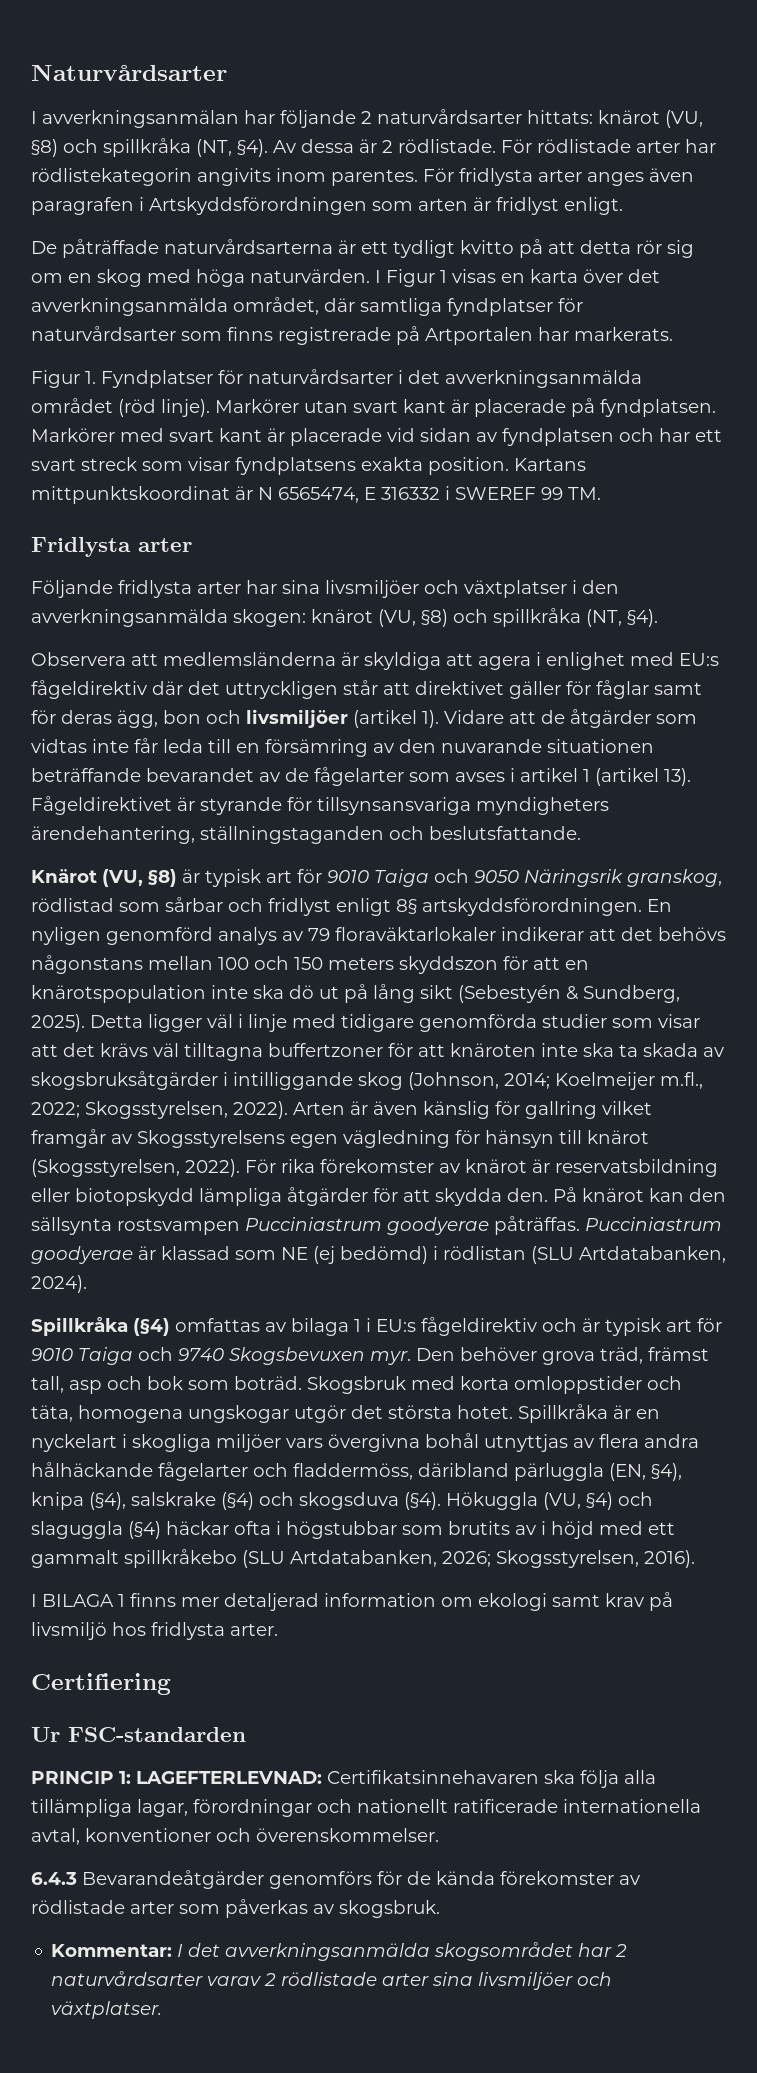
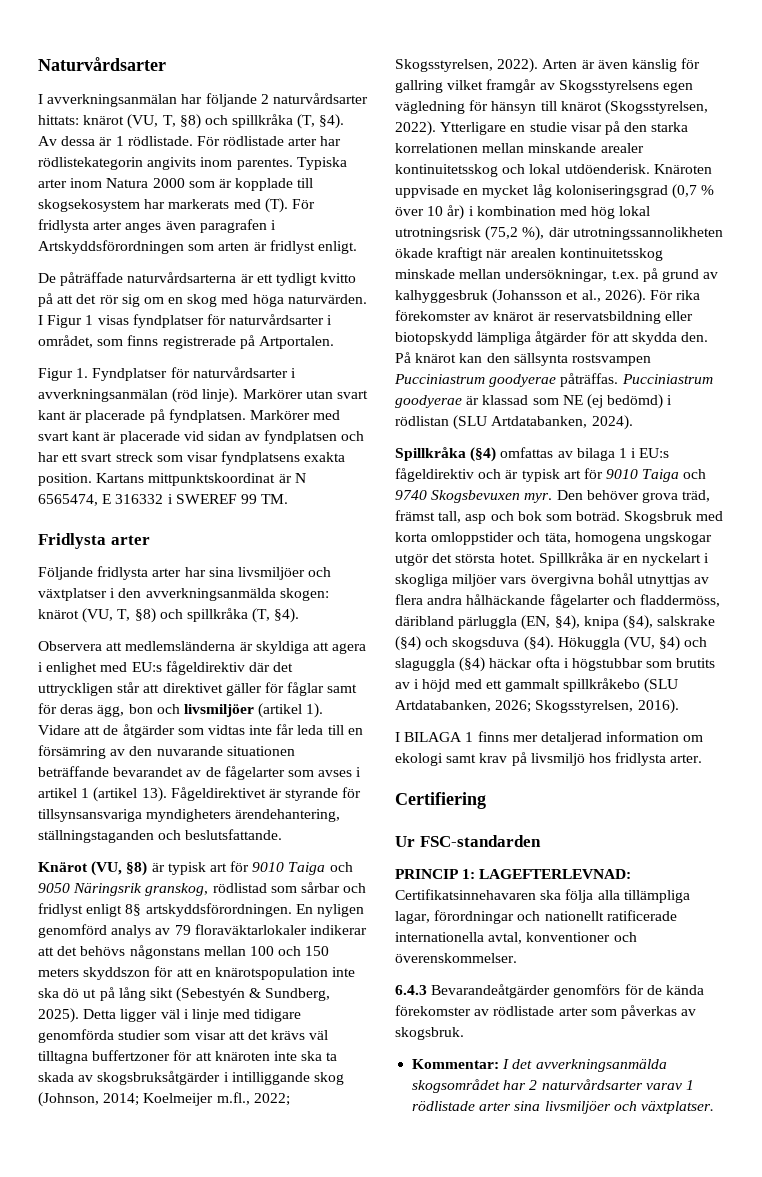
[31,138,232,157] §8) och spillkråka (NT, -> [162,114,316,129] T, §8) och spillkråka (T,
[382,140,393,153] 2 -> [115,136,124,146] 1
(418, 177) none -> [296,157,347,170] [38,178,314,191] [38,198,288,213] Typiska arter inom Natura 2000 som är kopplade till skogsekosystem har markerats med (T).
[580,240,631,254] detta -> [76,294,97,304] det
[501,269,660,283] [31,297,442,316] en karta över det avverkningsanmälda området, där samtliga -> (129, 320) none
(176, 333) none -> [327,315,333,325] [38,335,93,348] i området,
[425,327,673,345] Artportalen har markerats. -> [258,336,334,349] Artportalen.
[408,370,642,388] [31,398,113,413] det avverkningsanmälda området -> [38,389,168,402] avverkningsanmälan
[421,608,622,627] §8) och spillkråka (NT, -> [117,608,271,623] T, §8) och spillkråka (T,
(240, 1168) none -> [440,121,689,135] [395,143,644,153] [395,164,712,177] [395,184,715,199] [395,205,651,220] [395,226,723,241] [395,247,663,261] [395,268,719,282] [395,289,646,304] Ytterligare en studie visar på den starka korrelationen mellan minskande arealer kontinuitetsskog och lokal utdöenderisk. Knäroten uppvisade en mycket låg koloniseringsgrad (0,7 % över 10 år) i kombination med hög lokal utrotningsrisk (75,2 %), där utrotningssannolikheten ökade kraftigt när arealen kontinuitetsskog minskade mellan undersökningar, t.ex. på grund av kalhyggesbruk (Johansson et al., 2026).
[264,1973,277,1986] 2 -> [685,1080,694,1090] 1

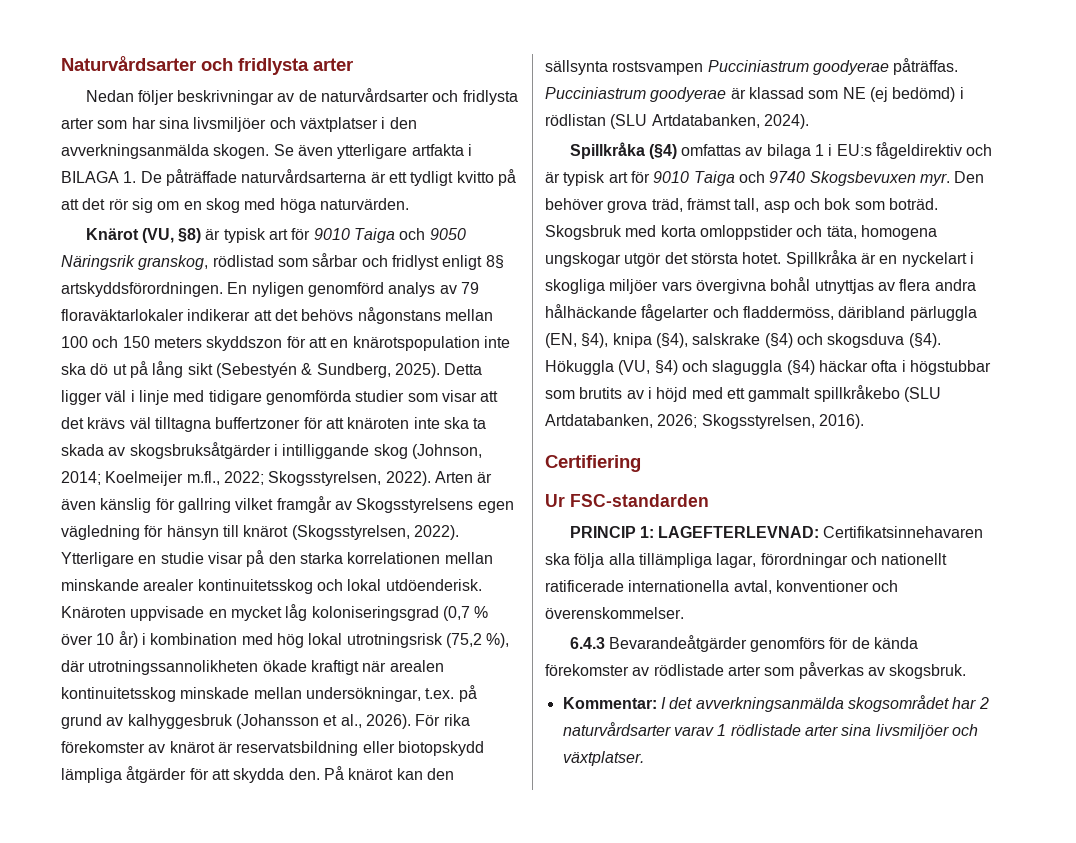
[38,93,368,107] [38,114,345,129] [38,136,342,146] [38,157,347,170] [38,178,314,191] [38,198,315,213] [38,219,276,233] [38,240,357,254] // I avverkningsanmälan har följande 2 naturvårdsarter hittats: knärot (VU, T, §8) och spillkråka (T, §4). Av dessa är 1 rödlistade. För rödlistade arter har rödlistekategorin angivits inom parentes. Typiska arter inom Natura 2000 som är kopplade till skogsekosystem har markerats med (T). För fridlysta arter anges även paragrafen i Artskyddsförordningen som arten är fridlyst enligt. // -> [201,58,353,75] [85,88,518,105] [61,117,417,132] [61,144,472,159] [61,171,137,183] och fridlysta arter // Nedan följer beskrivningar av de naturvårdsarter och fridlysta arter som har sina livsmiljöer och växtplatser i den avverkningsanmälda skogen. Se även ytterligare artfakta i BILAGA 1.
[38,314,333,328] [38,335,334,349] [38,367,296,381] [38,388,368,403] [38,409,341,423] [38,430,365,444] [38,451,346,465] [38,473,306,486] [38,494,289,506] [38,533,150,549] [38,566,332,580] [38,588,329,601] [38,608,300,623] [38,641,367,654] [38,661,294,675] [38,682,358,696] [38,703,324,718] [38,724,363,738] [38,745,295,759] [38,766,362,780] [38,787,362,802] [38,809,341,822] [38,829,283,843] I Figur 1 visas fyndplatser för naturvårdsarter i området, som finns registrerade på Artportalen. // Figur 1. Fyndplatser för naturvårdsarter i avverkningsanmälan (röd linje). Markörer utan svart kant är placerade på fyndplatsen. Markörer med svart kant är placerade vid sidan av fyndplatsen och har ett svart streck som visar fyndplatsens exakta position. Kartans mittpunktskoordinat är N 6565474, E 316332 i SWEREF 99 TM. // Fridlysta arter // Följande fridlysta arter har sina livsmiljöer och växtplatser i den avverkningsanmälda skogen: knärot (VU, T, §8) och spillkråka (T, §4). // Observera att medlemsländerna är skyldiga att agera i enlighet med EU:s fågeldirektiv där det uttryckligen står att direktivet gäller för fåglar samt för deras ägg, bon och livsmiljöer (artikel 1). Vidare att de åtgärder som vidtas inte får leda till en försämring av den nuvarande situationen beträffande bevarandet av de fågelarter som avses i artikel 1 (artikel 13). Fågeldirektivet är styrande för tillsynsansvariga myndigheters ärendehantering, ställningstaganden och beslutsfattande. -> (409, 204) none
[395,731,704,745] [395,752,703,766] // I BILAGA 1 finns mer detaljerad information om ekologi samt krav på livsmiljö hos fridlysta arter. -> (864, 421) none

